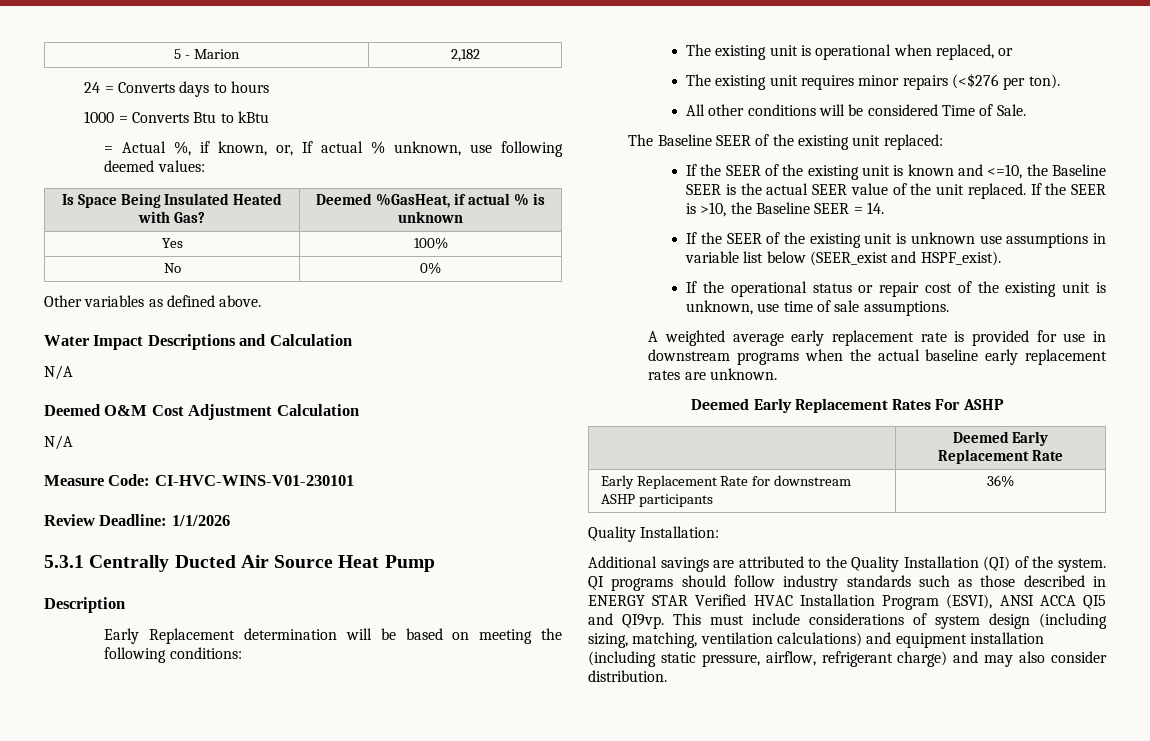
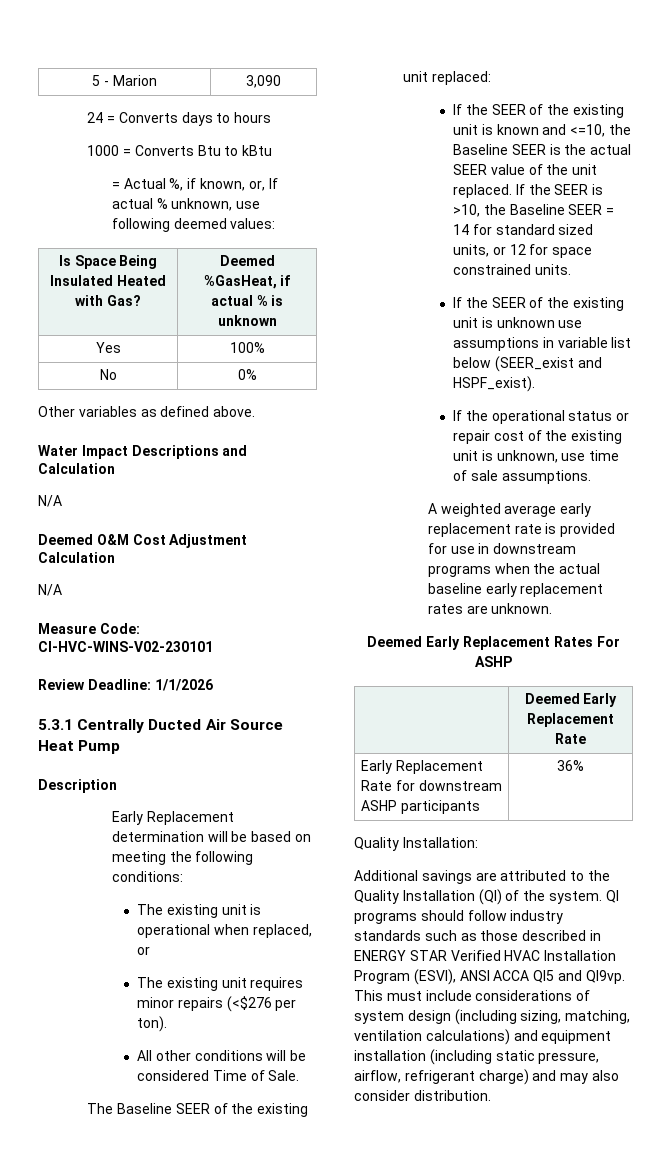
[450,49,480,62] 2,182 -> [246,75,281,88] 3,090
[154,475,354,486] CI-HVC-WINS-V01-230101 -> [38,641,213,652] CI-HVC-WINS-V02-230101
[867,202,885,214] 14. -> [453,224,594,235] [453,244,593,258] [453,264,571,275] 14 for standard sized units, or 12 for space constrained units.

